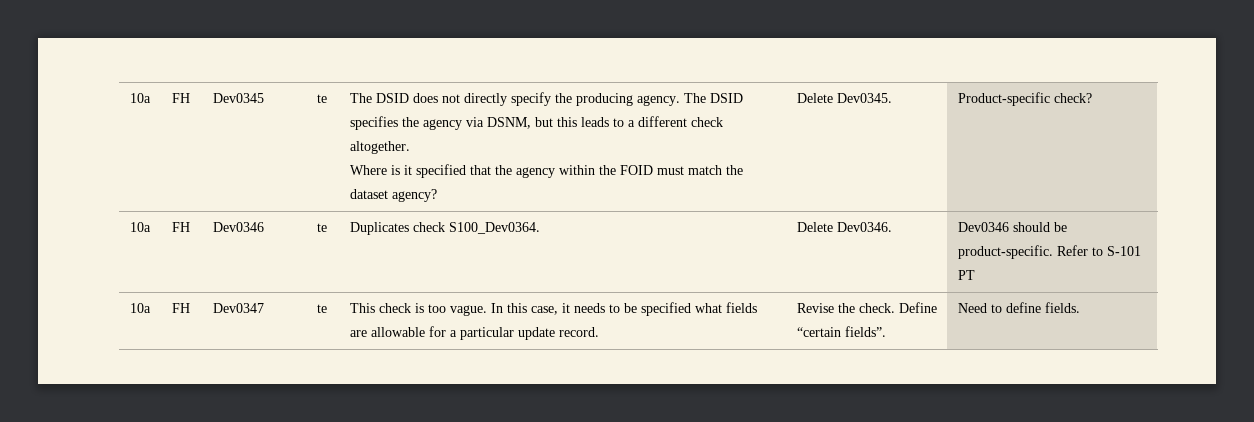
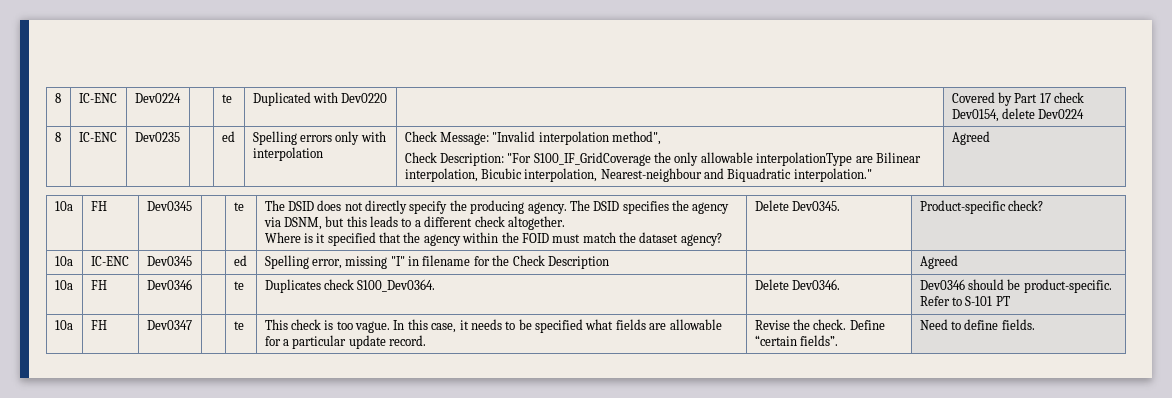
(129, 98) none -> [54,93,61,103] [78,93,117,103] [134,93,181,103] [221,94,232,103] [252,92,388,106] [951,92,1085,106] [951,108,1085,122] [54,132,61,142] [78,132,117,142] [134,132,180,142] [221,131,235,142] [252,131,386,145] [252,147,323,161] [404,131,662,145] [404,152,921,166] [404,168,872,182] [951,131,990,145] 8 | IC-ENC | Dev0224 | | te | Duplicated with Dev0220 | | Covered by Part 17 check Dev0154, delete Dev0224 // 8 | IC-ENC | Dev0235 | | ed | Spelling errors only with interpolation | Check Message: "Invalid interpolation method", // Check Description: "For S100_IF_GridCoverage the only allowable interpolationType are Bilinear interpolation, Bicubic interpolation, Nearest-neighbour and Biquadratic interpolation." | Agreed //
(1092, 98) none -> [54,256,73,266] [90,256,129,266] [146,256,192,266] [233,255,247,266] [264,255,609,269] [919,255,958,269] // 10a | IC-ENC | Dev0345 | | ed | Spelling error, missing "I" in filename for the Check Description | | Agreed

